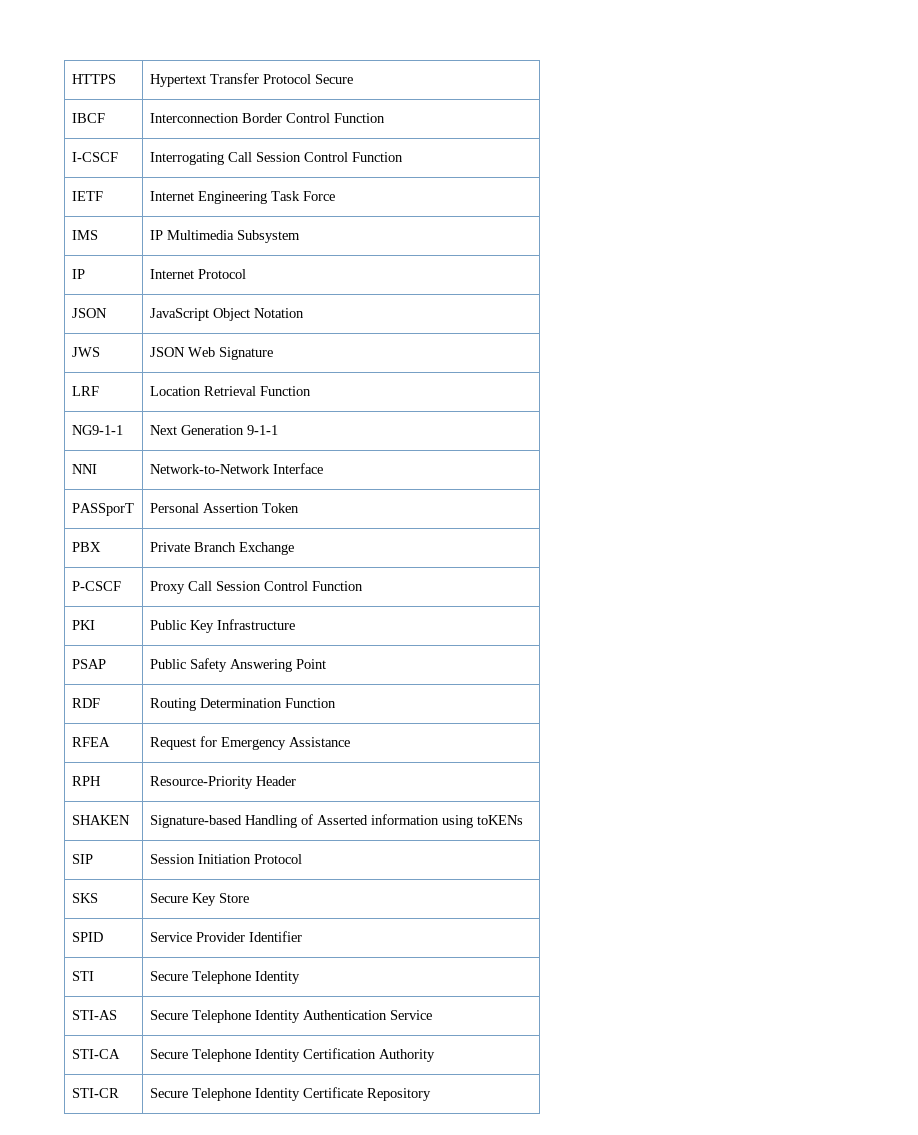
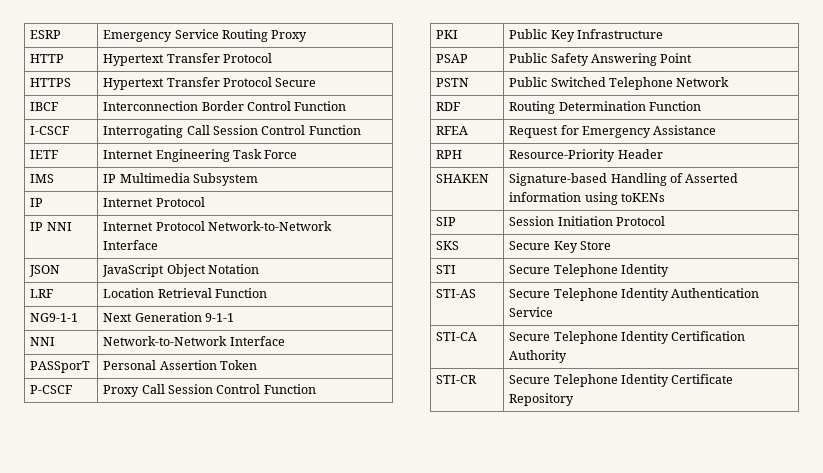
(71, 79) none -> [30,30,62,39] [103,29,308,42] [30,54,65,63] [103,53,273,66] ESRP | Emergency Service Routing Proxy // HTTP | Hypertext Transfer Protocol //
(246, 274) none -> [30,222,72,231] [103,221,333,231] [103,240,159,250] // IP NNI | Internet Protocol Network-to-Network Interface
[71,347,100,357] [149,347,273,360] // JWS | JSON Web Signature -> (260, 269) none
[71,542,101,552] [149,542,294,555] // PBX | Private Branch Exchange -> (258, 365) none
(326, 664) none -> [436,78,470,87] [509,77,730,90] // PSTN | Public Switched Telephone Network
[71,932,103,942] [149,931,302,942] // SPID | Service Provider Identifier -> (612, 245) none

